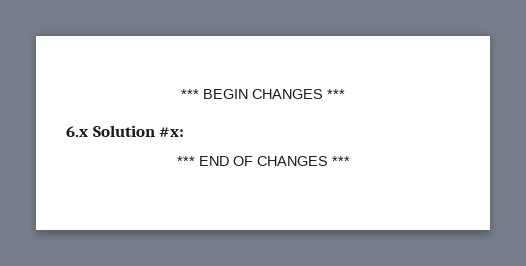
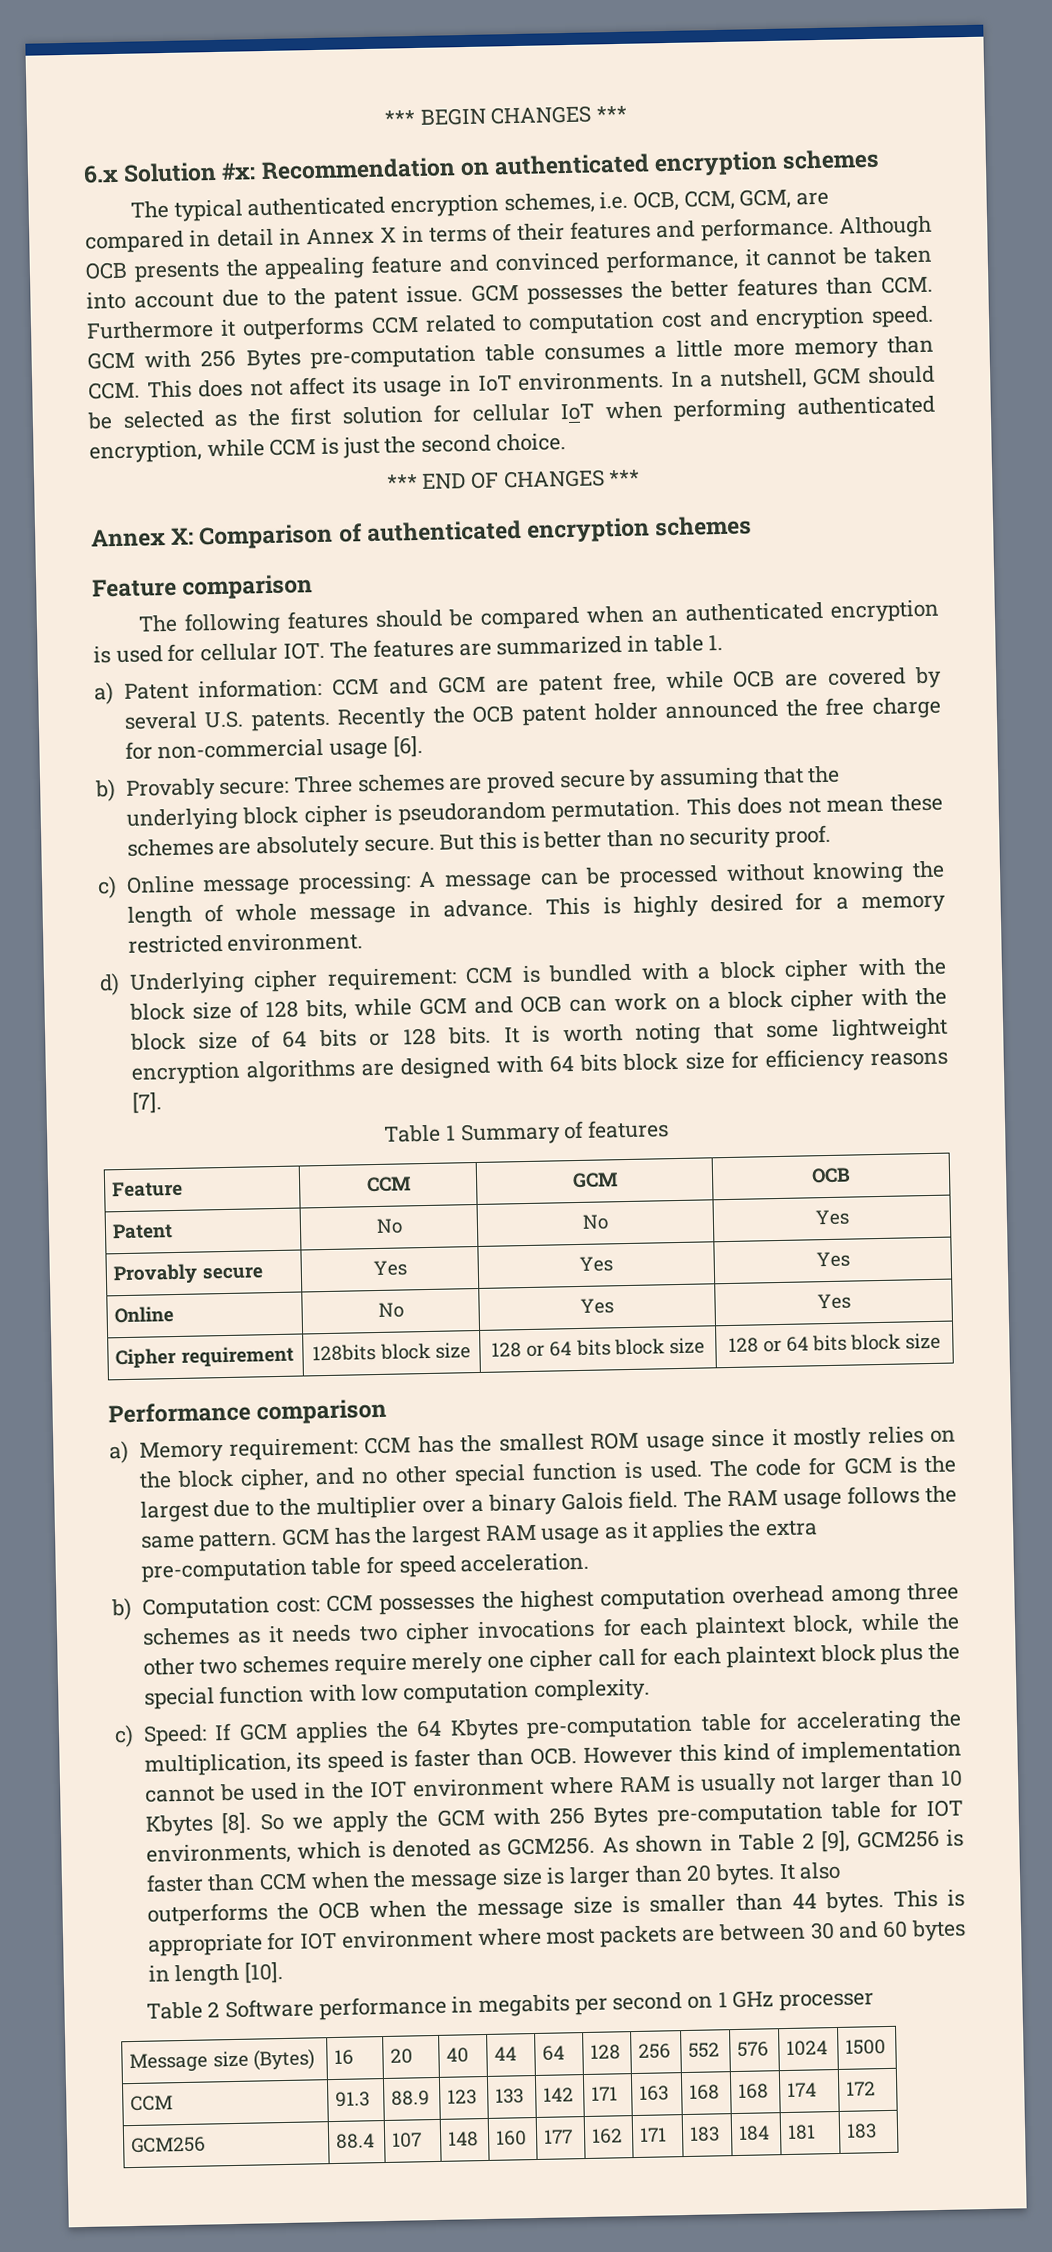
(185, 132) none -> [260,148,881,181] [130,188,830,222] [85,215,932,254] [85,245,933,283] [86,275,933,310] [86,305,935,341] [87,335,934,371] [88,365,935,400] [87,395,935,430] [89,433,566,464] Recommendation on authenticated encryption schemes // The typical authenticated encryption schemes, i.e. OCB, CCM, GCM, are compared in detail in Annex X in terms of their features and performance. Although OCB presents the appealing feature and convinced performance, it cannot be taken into account due to the patent issue. GCM possesses the better features than CCM. Furthermore it outperforms CCM related to computation cost and encryption speed. GCM with 256 Bytes pre-computation table consumes a little more memory than CCM. This does not affect its usage in IoT environments. In a nutshell, GCM should be selected as the first solution for cellular IoT when performing authenticated encryption, while CCM is just the second choice.
(350, 161) none -> [91,515,753,550] [92,574,314,600] [138,599,940,636] [93,634,724,664] [94,666,942,705] [123,696,941,732] [124,734,423,760] [95,765,841,802] [125,793,943,831] [126,824,831,859] [97,860,945,899] [126,892,946,928] [127,932,364,954] [99,957,947,996] [128,987,947,1021] [129,1017,949,1051] [130,1048,948,1085] [131,1091,162,1114] [383,1119,669,1146] [112,1180,184,1198] [365,1176,411,1193] [571,1172,618,1189] [811,1167,851,1184] [112,1223,174,1240] [375,1218,403,1235] [582,1214,609,1230] [814,1209,850,1226] [113,1263,263,1286] [372,1260,407,1277] [579,1256,613,1272] [815,1251,850,1268] [114,1306,175,1324] [377,1302,404,1318] [580,1298,614,1314] [816,1293,851,1310] [115,1345,294,1369] [312,1342,471,1362] [491,1337,705,1358] [727,1332,942,1354] [108,1398,388,1425] [109,1426,957,1464] [138,1455,957,1491] [139,1485,957,1523] [140,1519,818,1552] [140,1552,590,1583] [111,1582,960,1621] [141,1612,960,1646] [142,1642,961,1676] [143,1678,650,1710] [114,1709,962,1748] [143,1739,963,1777] [144,1769,964,1803] [144,1799,963,1837] [145,1829,964,1866] [145,1861,842,1893] [146,1889,966,1927] [147,1919,966,1957] [147,1961,284,1987] [145,1990,875,2021] [129,2048,315,2074] [334,2049,355,2065] [390,2048,414,2064] [446,2047,470,2063] [494,2046,518,2061] [542,2045,566,2061] [590,2044,622,2060] [638,2043,672,2059] [688,2042,721,2058] [737,2041,770,2057] [786,2040,829,2057] [845,2039,887,2055] [130,2095,174,2112] [335,2091,371,2107] [391,2090,431,2106] [447,2089,478,2105] [495,2088,525,2104] [543,2087,575,2102] [591,2086,619,2101] [639,2085,670,2101] [689,2084,721,2100] [738,2083,770,2099] [787,2082,818,2097] [846,2081,877,2096] [131,2136,207,2154] [336,2133,376,2149] [392,2132,423,2148] [447,2131,480,2147] [495,2130,528,2146] [543,2129,574,2144] [591,2128,624,2144] [639,2127,668,2142] [689,2126,721,2142] [738,2125,771,2141] [787,2124,817,2140] [846,2123,878,2139] // Annex X: Comparison of authenticated encryption schemes // Feature comparison // The following features should be compared when an authenticated encryption is used for cellular IOT. The features are summarized in table 1. // a) Patent information: CCM and GCM are patent free, while OCB are covered by several U.S. patents. Recently the OCB patent holder announced the free charge for non-commercial usage [6]. // b) Provably secure: Three schemes are proved secure by assuming that the underlying block cipher is pseudorandom permutation. This does not mean these schemes are absolutely secure. But this is better than no security proof. // c) Online message processing: A message can be processed without knowing the length of whole message in advance. This is highly desired for a memory restricted environment. // d) Underlying cipher requirement: CCM is bundled with a block cipher with the block size of 128 bits, while GCM and OCB can work on a block cipher with the block size of 64 bits or 128 bits. It is worth noting that some lightweight encryption algorithms are designed with 64 bits block size for efficiency reasons [7]. // Table 1 Summary of features // Feature | CCM | GCM | OCB // Patent | No | No | Yes // Provably secure | Yes | Yes | Yes // Online | No | Yes | Yes // Cipher requirement | 128bits block size | 128 or 64 bits block size | 128 or 64 bits block size // Performance comparison // a) Memory requirement: CCM has the smallest ROM usage since it mostly relies on the block cipher, and no other special function is used. The code for GCM is the largest due to the multiplier over a binary Galois field. The RAM usage follows the same pattern. GCM has the largest RAM usage as it applies the extra pre-computation table for speed acceleration. // b) Computation cost: CCM possesses the highest computation overhead among three schemes as it needs two cipher invocations for each plaintext block, while the other two schemes require merely one cipher call for each plaintext block plus the special function with low computation complexity. // c) Speed: If GCM applies the 64 Kbytes pre-computation table for accelerating the multiplication, its speed is faster than OCB. However this kind of implementation cannot be used in the IOT environment where RAM is usually not larger than 10 Kbytes [8]. So we apply the GCM with 256 Bytes pre-computation table for IOT environments, which is denoted as GCM256. As shown in Table 2 [9], GCM256 is faster than CCM when the message size is larger than 20 bytes. It also outperforms the OCB when the message size is smaller than 44 bytes. This is appropriate for IOT environment where most packets are between 30 and 60 bytes in length [10]. // Table 2 Software performance in megabits per second on 1 GHz processer // Message size (Bytes) | 16 | 20 | 40 | 44 | 64 | 128 | 256 | 552 | 576 | 1024 | 1500 // CCM | 91.3 | 88.9 | 123 | 133 | 142 | 171 | 163 | 168 | 168 | 174 | 172 // GCM256 | 88.4 | 107 | 148 | 160 | 177 | 162 | 171 | 183 | 184 | 181 | 183

